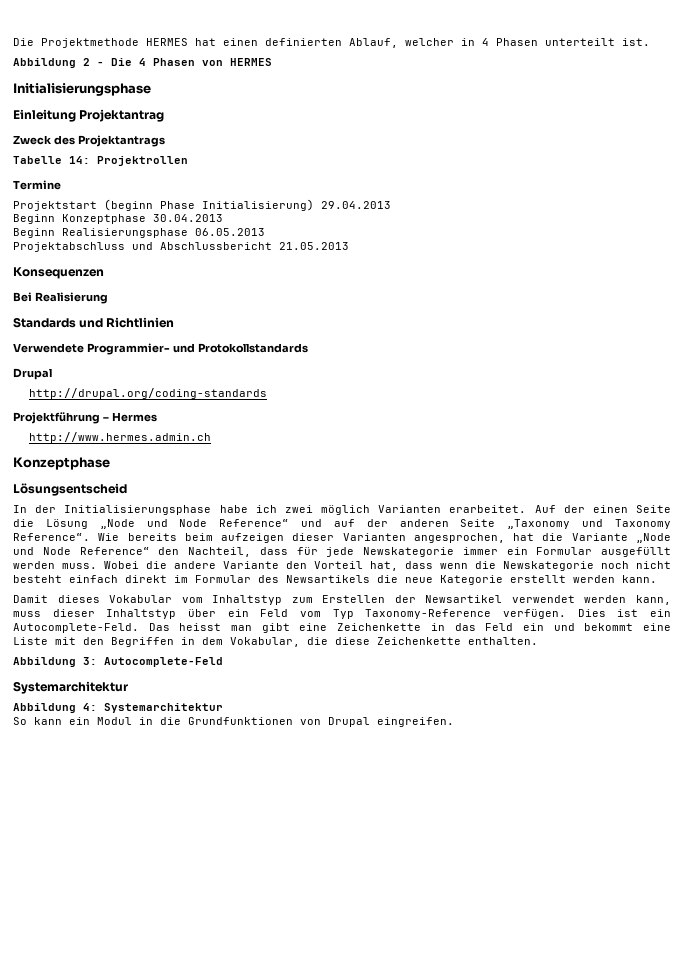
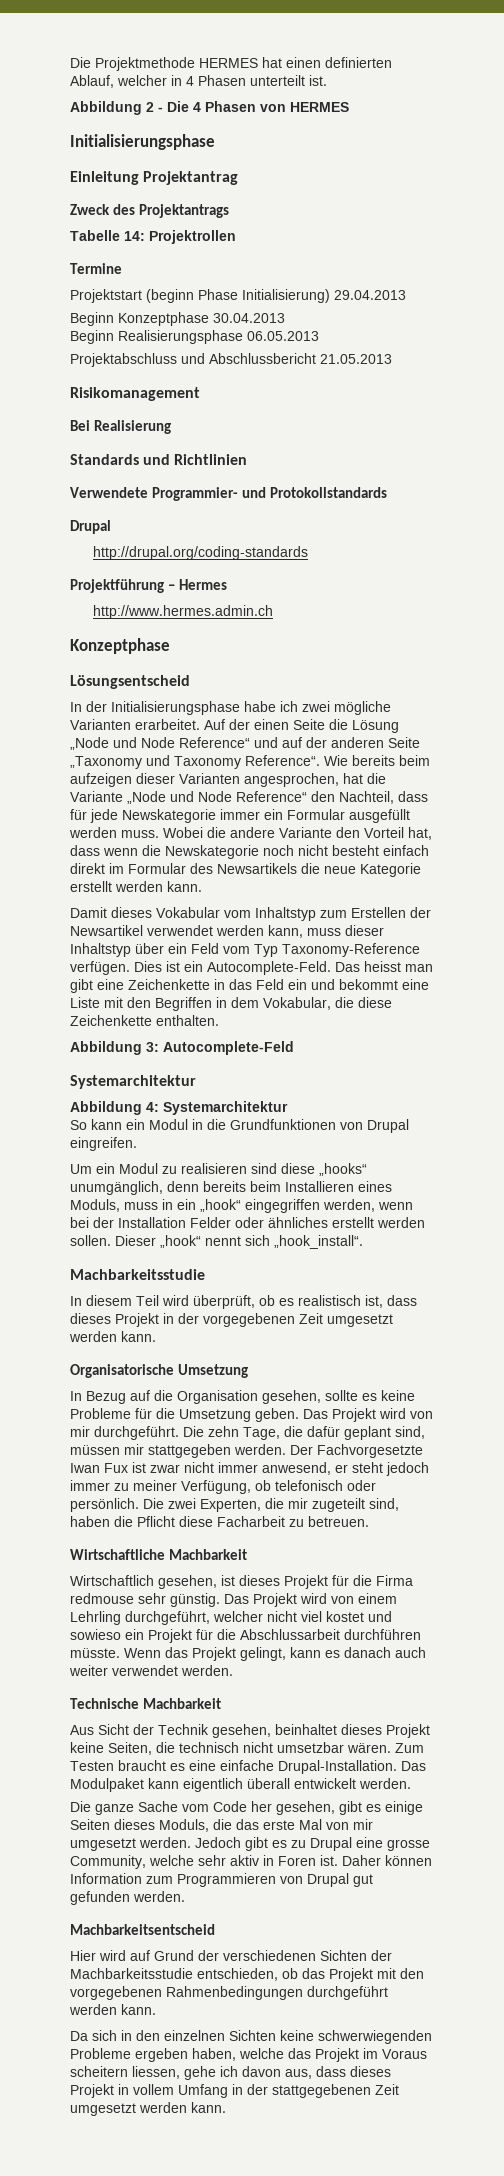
[13,267,104,279] Konsequenzen -> [70,387,200,401] Risikomanagement
[321,505,370,515] möglich -> [334,701,391,715] mögliche
(454, 722) none -> [70,1163,367,1176] [70,1181,392,1195] [70,1199,413,1213] [70,1217,425,1228] [70,1235,363,1249] [70,1269,205,1280] [70,1295,417,1309] [70,1313,393,1327] [69,1331,156,1342] [70,1364,249,1378] [70,1390,415,1404] [70,1408,433,1422] [70,1426,425,1440] [70,1444,423,1458] [70,1462,429,1476] [70,1480,376,1494] [70,1498,399,1512] [70,1516,369,1527] [70,1549,248,1560] [70,1575,413,1589] [70,1593,397,1607] [70,1611,392,1625] [70,1629,421,1643] [70,1647,426,1661] [69,1665,233,1676] [70,1698,222,1709] [70,1724,430,1738] [70,1742,424,1755] [70,1760,426,1774] [70,1778,411,1792] [70,1801,423,1815] [70,1819,373,1832] [70,1837,430,1851] [70,1855,432,1869] [70,1873,373,1887] [70,1891,185,1905] [70,1924,215,1935] [70,1950,392,1961] [70,1968,424,1982] [70,1986,388,2000] [69,2004,156,2015] [70,2030,432,2044] [70,2048,427,2062] [70,2066,391,2080] [70,2084,399,2098] [70,2102,226,2116] // Um ein Modul zu realisieren sind diese „hooks“ unumgänglich, denn bereits beim Installieren eines Moduls, muss in ein „hook“ eingegriffen werden, wenn bei der Installation Felder oder ähnliches erstellt werden sollen. Dieser „hook“ nennt sich „hook_install“. // Machbarkeitsstudie // In diesem Teil wird überprüft, ob es realistisch ist, dass dieses Projekt in der vorgegebenen Zeit umgesetzt werden kann. // Organisatorische Umsetzung // In Bezug auf die Organisation gesehen, sollte es keine Probleme für die Umsetzung geben. Das Projekt wird von mir durchgeführt. Die zehn Tage, die dafür geplant sind, müssen mir stattgegeben werden. Der Fachvorgesetzte Iwan Fux ist zwar nicht immer anwesend, er steht jedoch immer zu meiner Verfügung, ob telefonisch oder persönlich. Die zwei Experten, die mir zugeteilt sind, haben die Pflicht diese Facharbeit zu betreuen. // Wirtschaftliche Machbarkeit // Wirtschaftlich gesehen, ist dieses Projekt für die Firma redmouse sehr günstig. Das Projekt wird von einem Lehrling durchgeführt, welcher nicht viel kostet und sowieso ein Projekt für die Abschlussarbeit durchführen müsste. Wenn das Projekt gelingt, kann es danach auch weiter verwendet werden. // Technische Machbarkeit // Aus Sicht der Technik gesehen, beinhaltet dieses Projekt keine Seiten, die technisch nicht umsetzbar wären. Zum Testen braucht es eine einfache Drupal-Installation. Das Modulpaket kann eigentlich überall entwickelt werden. // Die ganze Sache vom Code her gesehen, gibt es einige Seiten dieses Moduls, die das erste Mal von mir umgesetzt werden. Jedoch gibt es zu Drupal eine grosse Community, welche sehr aktiv in Foren ist. Daher können Information zum Programmieren von Drupal gut gefunden werden. // Machbarkeitsentscheid // Hier wird auf Grund der verschiedenen Sichten der Machbarkeitsstudie entschieden, ob das Projekt mit den vorgegebenen Rahmenbedingungen durchgeführt werden kann. // Da sich in den einzelnen Sichten keine schwerwiegenden Probleme ergeben haben, welche das Projekt im Voraus scheitern liessen, gehe ich davon aus, dass dieses Projekt in vollem Umfang in der stattgegebenen Zeit umgesetzt werden kann.

